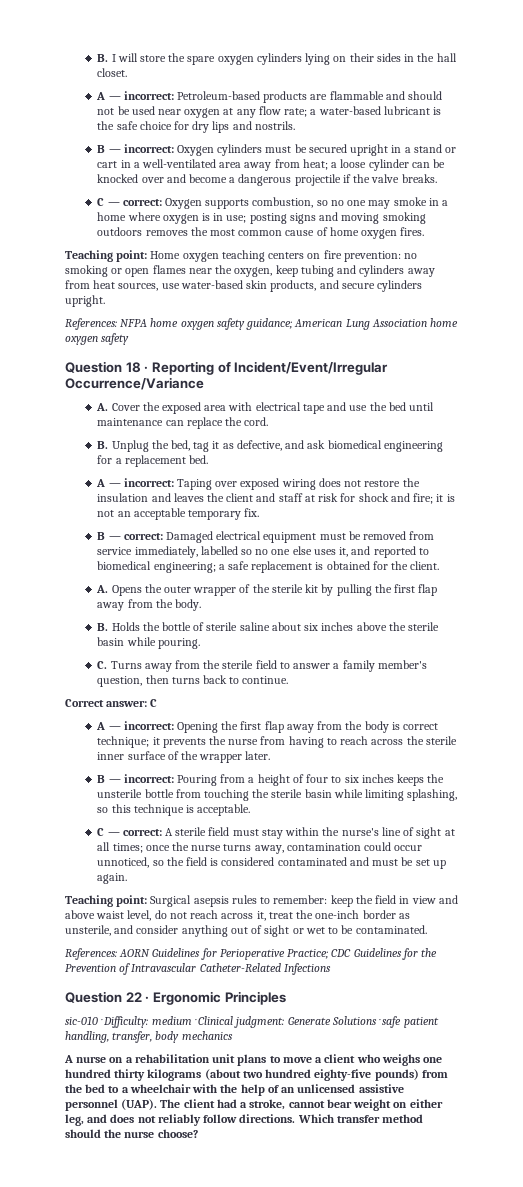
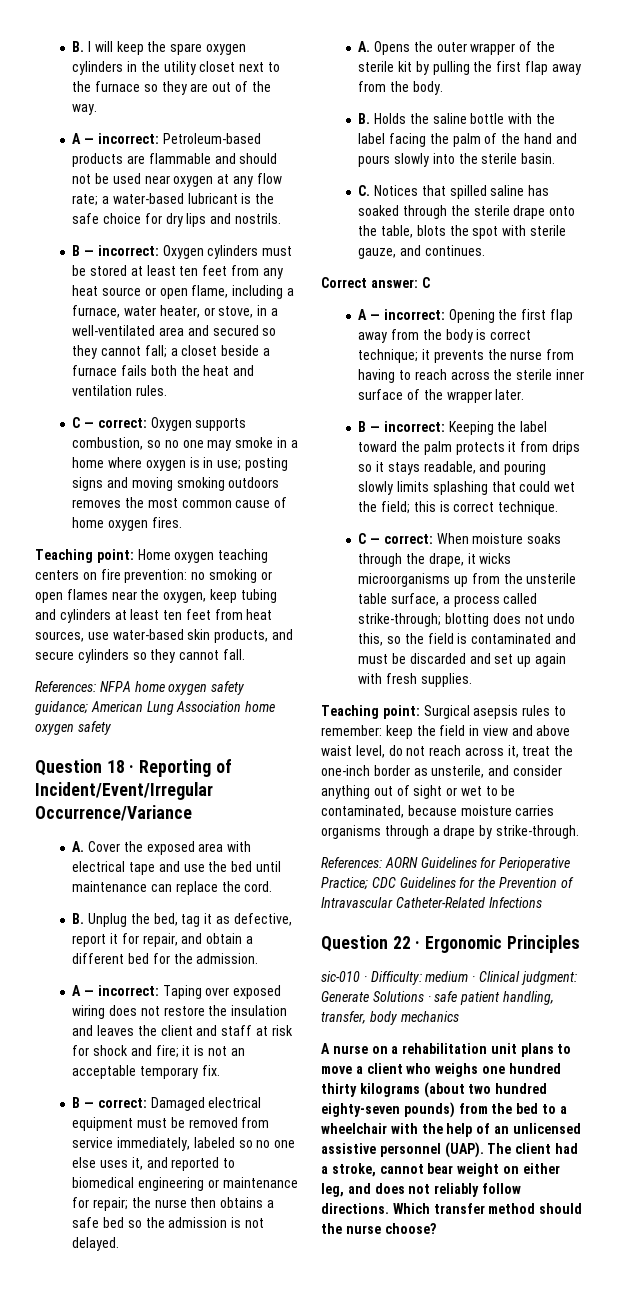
[140,55,167,62] store -> [116,41,144,55] keep
[305,53,457,65] [97,68,128,77] lying on their sides in the hall closet. -> [127,61,280,75] [72,81,271,95] [72,104,98,115] in the utility closet next to the furnace so they are out of the way.
[308,144,457,156] [97,159,446,171] [97,174,437,186] secured upright in a stand or cart in a well-ventilated area away from heat; a loose cylinder can be knocked over and become a dangerous projectile if the valve breaks. -> [90,265,283,279] [72,285,294,299] [72,305,278,318] [72,325,277,336] [72,345,270,359] [72,365,255,376] [72,385,168,396] stored at least ten feet from any heat source or open flame, including a furnace, water heater, or stove, in a well-ventilated area and secured so they cannot fall; a closet beside a furnace fails both the heat and ventilation rules.
[407,268,435,277] away -> [114,609,211,620] at least ten feet
[65,295,105,307] upright. -> [132,649,245,663] so they cannot fall.
[285,440,443,452] [97,455,209,467] and ask biomedical engineering for a replacement bed. -> [72,933,253,947] [72,953,259,964] report it for repair, and obtain a different bed for the admission.
[200,546,238,555] labelled -> [193,1137,235,1148] labeled
[153,561,440,573] engineering; a safe replacement is obtained for the client. -> [138,1177,298,1191] [72,1197,274,1211] [72,1217,264,1228] [72,1237,120,1251] engineering or maintenance for repair; the nurse then obtains a safe bed so the admission is not delayed.
[162,622,440,631] [97,637,200,649] [97,660,427,672] [97,675,289,687] bottle of sterile saline about six inches above the sterile basin while pouring. // C. Turns away from the sterile field to answer a family member's question, then turns back to continue. -> [432,113,555,124] [358,133,577,147] [358,153,556,167] [358,185,550,199] [358,205,576,219] [358,225,566,239] [358,245,485,259] saline bottle with the label facing the palm of the hand and pours slowly into the sterile basin. // C. Notices that spilled saline has soaked through the sterile drape onto the table, blots the spot with sterile gauze, and continues.
[177,774,445,786] [97,789,458,801] [97,804,251,816] [97,827,455,839] [97,842,423,854] [97,857,150,868] Pouring from a height of four to six inches keeps the unsterile bottle from touching the sterile basin while limiting splashing, so this technique is acceptable. // C — correct: A sterile field must stay within the nurse's line of sight at all times; once the nurse turns away, contamination could occur unnoticed, -> [448,421,548,435] [358,441,580,455] [358,461,547,475] [358,481,576,495] [358,501,559,515] [358,533,562,544] [358,553,512,567] [358,573,577,587] [358,593,538,607] [358,613,576,627] [358,633,384,646] Keeping the label toward the palm protects it from drips so it stays readable, and pouring slowly limits splashing that could wet the field; this is correct technique. // C — correct: When moisture soaks through the drape, it wicks microorganisms up from the unsterile table surface, a process called strike-through; blotting does not undo this,
[221,857,275,866] considered -> (468, 638) none
[415,859,446,869] [97,873,128,884] set up again. -> [409,653,566,667] [358,673,472,687] discarded and set up again with fresh supplies.
[355,925,427,934] contaminated. -> [321,805,555,818] [321,825,579,839] contaminated, because moisture carries organisms through a drape by strike-through.
[314,1069,372,1081] eighty-five -> [321,1103,400,1117] eighty-seven

